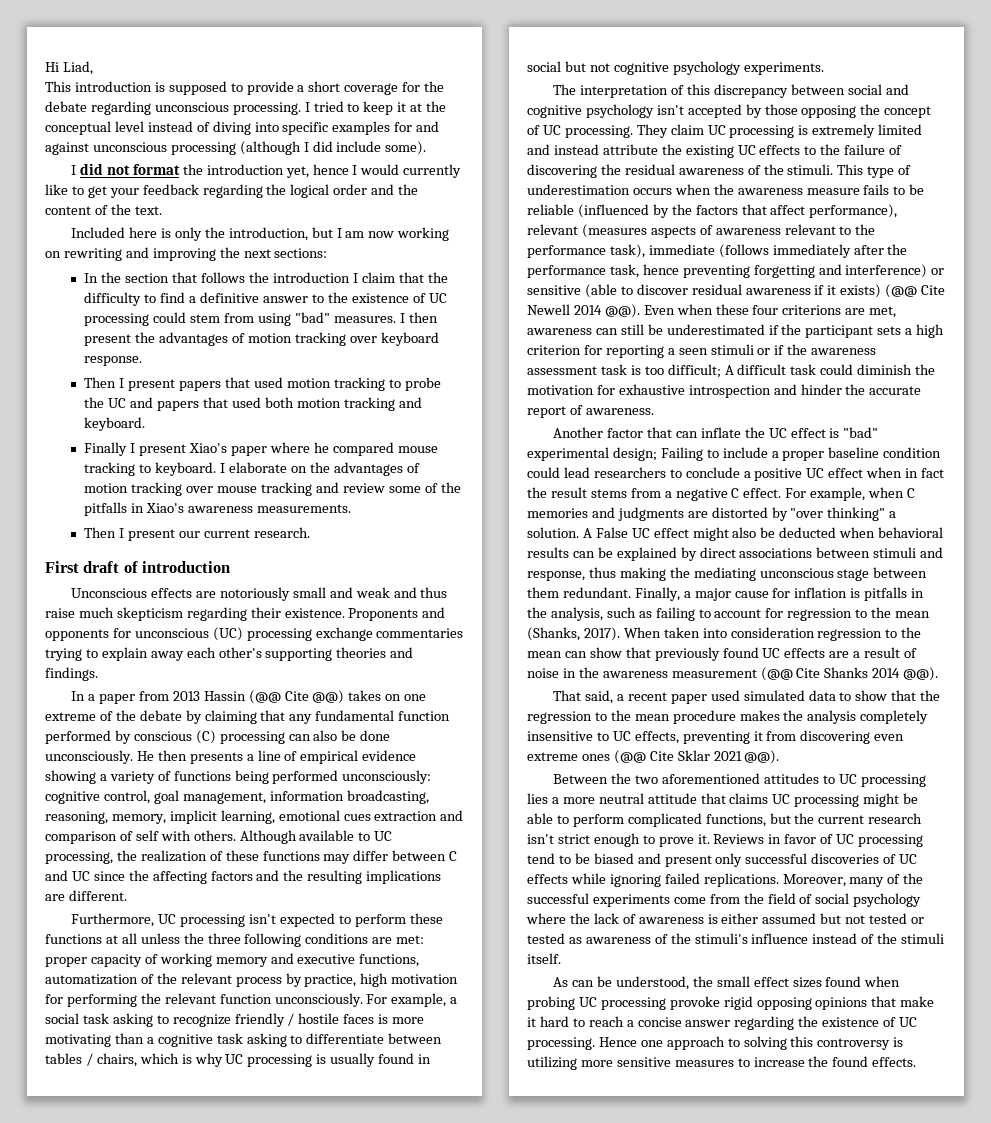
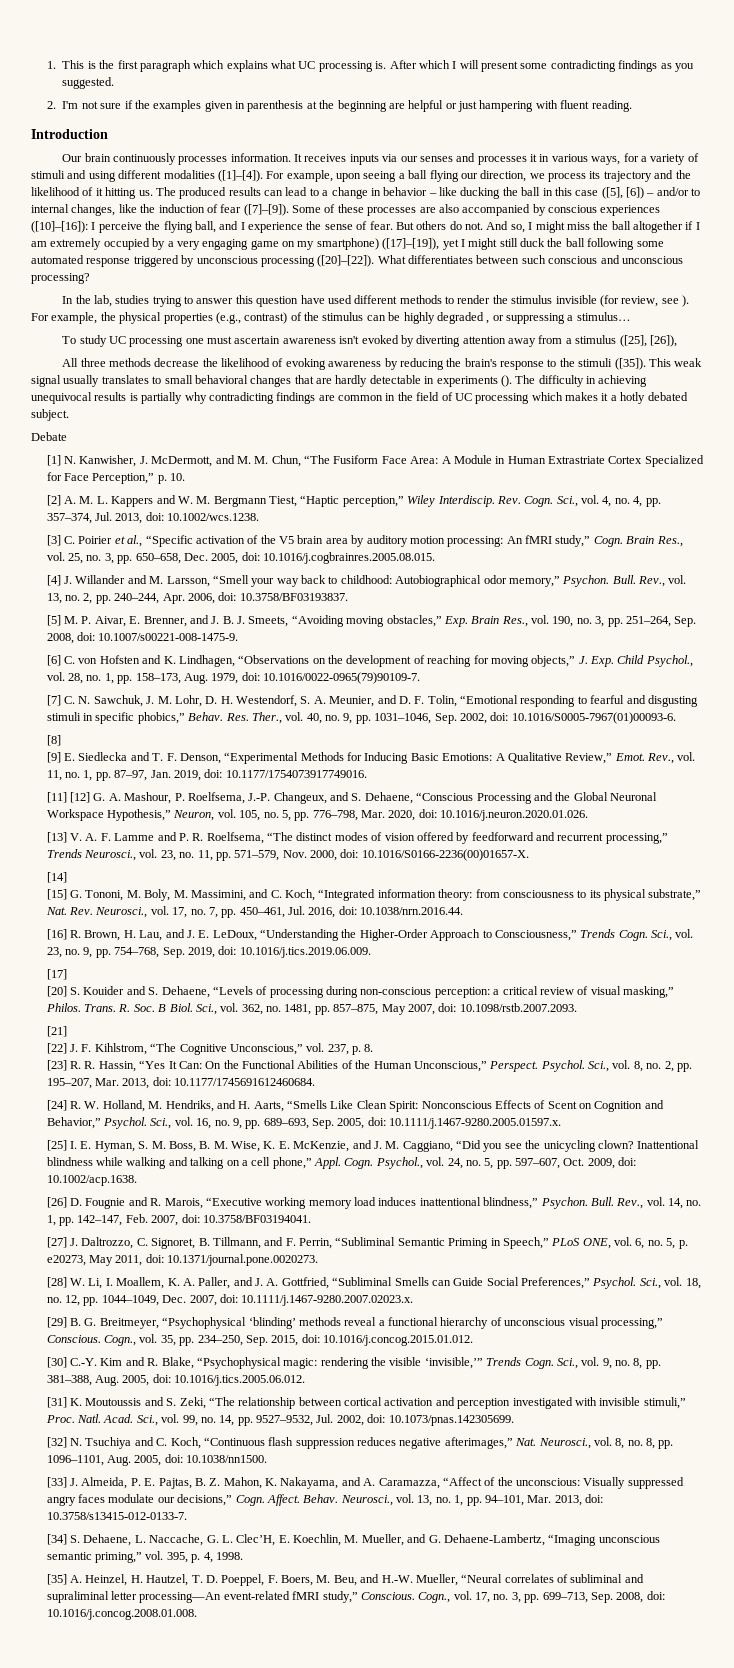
[45,61,93,75] [45,81,445,95] [45,101,447,115] [45,121,440,135] [45,141,427,155] [71,163,462,178] [45,184,419,198] [45,204,162,215] [71,227,450,241] [45,247,328,261] [84,272,448,283] [84,292,447,306] [84,312,438,326] [84,332,439,346] [84,356,143,366] [84,377,441,391] [84,397,422,411] [84,417,146,431] [84,442,438,456] [84,462,420,476] [84,482,461,496] [84,502,352,516] [84,527,310,541] [45,561,231,573] [71,587,448,601] [45,607,446,621] [45,627,464,641] [45,647,414,661] [45,667,98,681] [71,690,427,704] [45,710,451,724] [45,730,391,744] [45,750,417,764] [45,770,432,784] [45,790,429,804] [45,810,464,824] [45,830,393,844] [45,850,458,864] [45,870,442,884] [45,890,127,901] [71,913,443,927] [45,933,425,947] [45,953,420,967] [45,973,459,987] [45,993,458,1007] [45,1013,425,1027] [45,1033,443,1047] [45,1053,432,1067] [527,61,824,75] [553,84,909,98] [527,104,932,118] [527,124,923,138] [527,144,903,158] [527,164,912,178] [527,184,925,195] [527,204,898,218] [527,224,876,238] [527,244,908,258] [527,264,945,278] [527,284,946,298] [527,304,897,318] [527,324,945,338] [527,344,877,358] [527,364,936,378] [527,384,922,398] [527,405,654,418] [553,427,879,438] [527,447,942,461] [527,467,945,481] [527,487,916,501] [527,507,897,521] [527,527,944,541] [527,547,944,561] [527,567,928,581] [527,587,925,601] [527,607,931,621] [527,627,922,641] [527,647,918,661] [527,667,939,681] [553,690,941,704] [527,710,929,724] [527,730,905,744] [527,750,780,764] [553,773,926,787] [527,793,919,807] [527,813,923,827] [527,833,924,847] [527,853,918,867] [527,873,924,887] [527,893,922,907] [526,913,925,924] [527,933,945,944] [527,953,561,964] [553,976,901,990] [527,996,935,1010] [527,1016,918,1030] [527,1036,904,1050] [527,1056,917,1070] Hi Liad, // This introduction is supposed to provide a short coverage for the debate regarding unconscious processing. I tried to keep it at the conceptual level instead of diving into specific examples for and against unconscious processing (although I did include some). // I did not format the introduction yet, hence I would currently like to get your feedback regarding the logical order and the content of the text. // Included here is only the introduction, but I am now working on rewriting and improving the next sections: // In the section that follows the introduction I claim that the difficulty to find a definitive answer to the existence of UC processing could stem from using "bad" measures. I then present the advantages of motion tracking over keyboard response. // Then I present papers that used motion tracking to probe the UC and papers that used both motion tracking and keyboard. // Finally I present Xiao's paper where he compared mouse tracking to keyboard. I elaborate on the advantages of motion tracking over mouse tracking and review some of the pitfalls in Xiao's awareness measurements. // Then I present our current research. // First draft of introduction // Unconscious effects are notoriously small and weak and thus raise much skepticism regarding their existence. Proponents and opponents for unconscious (UC) processing exchange commentaries trying to explain away each other's supporting theories and findings. // In a paper from 2013 Hassin (@@ Cite @@) takes on one extreme of the debate by claiming that any fundamental function performed by conscious (C) processing can also be done unconsciously. He then presents a line of empirical evidence showing a variety of functions being performed unconsciously: cognitive control, goal management, information broadcasting, reasoning, memory, implicit learning, emotional cues extraction and comparison of self with others. Although available to UC processing, the realization of these functions may differ between C and UC since the affecting factors and the resulting implications are different. // Furthermore, UC processing isn't expected to perform these functions at all unless the three following conditions are met: proper capacity of working memory and executive functions, automatization of the relevant process by practice, high motivation for performing the relevant function unconsciously. For example, a social task asking to recognize friendly / hostile faces is more motivating than a cognitive task asking to differentiate between tables / chairs, which is why UC processing is usually found in social but not cognitive psychology experiments. // The interpretation of this discrepancy between social and cognitive psychology isn't accepted by those opposing the concept of UC processing. They claim UC processing is extremely limited and instead attribute the existing UC effects to the failure of discovering the residual awareness of the stimuli. This type of underestimation occurs when the awareness measure fails to be reliable (influenced by the factors that affect performance), relevant (measures aspects of awareness relevant to the performance task), immediate (follows immediately after the performance task, hence preventing forgetting and interference) or sensitive (able to discover residual awareness if it exists) (@@ Cite Newell 2014 @@). Even when these four criterions are met, awareness can still be underestimated if the participant sets a high criterion for reporting a seen stimuli or if the awareness assessment task is too difficult; A difficult task could diminish the motivation for exhaustive introspection and hinder the accurate report of awareness. // Another factor that can inflate the UC effect is "bad" experimental design; Failing to include a proper baseline condition could lead researchers to conclude a positive UC effect when in fact the result stems from a negative C effect. For example, when C memories and judgments are distorted by "over thinking" a solution. A False UC effect might also be deducted when behavioral results can be explained by direct associations between stimuli and response, thus making the mediating unconscious stage between them redundant. Finally, a major cause for inflation is pitfalls in the analysis, such as failing to account for regression to the mean (Shanks, 2017). When taken into consideration regression to the mean can show that previously found UC effects are a result of noise in the awareness measurement (@@ Cite Shanks 2014 @@). // That said, a recent paper used simulated data to show that the regression to the mean procedure makes the analysis completely insensitive to UC effects, preventing it from discovering even extreme ones (@@ Cite Sklar 2021 @@). // Between the two aforementioned attitudes to UC processing lies a more neutral attitude that claims UC processing might be able to perform complicated functions, but the current research isn't strict enough to prove it. Reviews in favor of UC processing tend to be biased and present only successful discoveries of UC effects while ignoring failed replications. Moreover, many of the successful experiments come from the field of social psychology where the lack of awareness is either assumed but not tested or tested as awareness of the stimuli's influence instead of the stimuli itself. // As can be understood, the small effect sizes found when probing UC processing provoke rigid opposing opinions that make it hard to reach a concise answer regarding the existence of UC processing. Hence one approach to solving this controversy is utilizing more sensitive measures to increase the found effects. -> [46,60,694,72] [62,77,115,89] [46,100,632,112] [31,129,108,139] [62,153,699,165] [31,170,691,182] [31,187,701,199] [31,204,661,216] [31,221,700,233] [31,238,664,250] [31,255,683,267] [31,273,90,284] [62,295,690,307] [31,312,631,324] [62,335,677,347] [62,358,703,370] [31,375,648,387] [31,392,688,404] [31,409,69,421] [31,432,67,441] [46,455,704,467] [46,472,186,484] [46,495,661,507] [46,512,260,524] [46,535,683,547] [46,552,436,564] [46,575,687,587] [46,592,348,604] [46,615,697,627] [46,632,239,644] [46,655,693,667] [46,672,421,684] [46,695,698,707] [46,712,676,724] [46,735,61,746] [46,752,696,764] [46,769,367,781] [46,792,658,804] [46,809,589,821] [46,832,668,844] [46,849,529,861] [46,872,67,883] [46,889,702,901] [45,906,464,918] [46,929,694,941] [46,946,371,958] [46,969,67,980] [46,986,675,998] [45,1003,577,1015] [46,1026,67,1037] [46,1043,374,1055] [46,1060,692,1072] [46,1077,316,1089] [46,1100,664,1112] [46,1117,562,1129] [46,1140,700,1152] [46,1157,637,1169] [46,1175,137,1186] [46,1197,702,1209] [46,1214,311,1226] [46,1237,688,1249] [46,1254,319,1266] [46,1277,701,1289] [46,1294,414,1306] [46,1317,663,1329] [46,1334,474,1346] [46,1357,661,1369] [46,1374,306,1386] [46,1397,686,1409] [45,1414,514,1426] [46,1437,674,1449] [46,1454,268,1466] [46,1477,684,1489] [46,1494,604,1506] [46,1512,187,1520] [46,1534,660,1546] [46,1551,243,1563] [46,1574,644,1586] [46,1591,665,1603] [46,1609,197,1620] 1. This is the first paragraph which explains what UC processing is. After which I will present some contradicting findings as you suggested. // 2. I'm not sure if the examples given in parenthesis at the beginning are helpful or just hampering with fluent reading. // Introduction // Our brain continuously processes information. It receives inputs via our senses and processes it in various ways, for a variety of stimuli and using different modalities ([1]–[4]). For example, upon seeing a ball flying our direction, we process its trajectory and the likelihood of it hitting us. The produced results can lead to a change in behavior – like ducking the ball in this case ([5], [6]) – and/or to internal changes, like the induction of fear ([7]–[9]). Some of these processes are also accompanied by conscious experiences ([10]–[16]): I perceive the flying ball, and I experience the sense of fear. But others do not. And so, I might miss the ball altogether if I am extremely occupied by a very engaging game on my smartphone) ([17]–[19]), yet I might still duck the ball following some automated response triggered by unconscious processing ([20]–[22]). What differentiates between such conscious and unconscious processing? // In the lab, studies trying to answer this question have used different methods to render the stimulus invisible (for review, see ). For example, the physical properties (e.g., contrast) of the stimulus can be highly degraded , or suppressing a stimulus… // To study UC processing one must ascertain awareness isn't evoked by diverting attention away from a stimulus ([25], [26]), // All three methods decrease the likelihood of evoking awareness by reducing the brain's response to the stimuli ([35]). This weak signal usually translates to small behavioral changes that are hardly detectable in experiments (). The difficulty in achieving unequivocal results is partially why contradicting findings are common in the field of UC processing which makes it a hotly debated subject. // Debate // [1] N. Kanwisher, J. McDermott, and M. M. Chun, “The Fusiform Face Area: A Module in Human Extrastriate Cortex Specialized for Face Perception,” p. 10. // [2] A. M. L. Kappers and W. M. Bergmann Tiest, “Haptic perception,” Wiley Interdiscip. Rev. Cogn. Sci., vol. 4, no. 4, pp. 357–374, Jul. 2013, doi: 10.1002/wcs.1238. // [3] C. Poirier et al., “Specific activation of the V5 brain area by auditory motion processing: An fMRI study,” Cogn. Brain Res., vol. 25, no. 3, pp. 650–658, Dec. 2005, doi: 10.1016/j.cogbrainres.2005.08.015. // [4] J. Willander and M. Larsson, “Smell your way back to childhood: Autobiographical odor memory,” Psychon. Bull. Rev., vol. 13, no. 2, pp. 240–244, Apr. 2006, doi: 10.3758/BF03193837. // [5] M. P. Aivar, E. Brenner, and J. B. J. Smeets, “Avoiding moving obstacles,” Exp. Brain Res., vol. 190, no. 3, pp. 251–264, Sep. 2008, doi: 10.1007/s00221-008-1475-9. // [6] C. von Hofsten and K. Lindhagen, “Observations on the development of reaching for moving objects,” J. Exp. Child Psychol., vol. 28, no. 1, pp. 158–173, Aug. 1979, doi: 10.1016/0022-0965(79)90109-7. // [7] C. N. Sawchuk, J. M. Lohr, D. H. Westendorf, S. A. Meunier, and D. F. Tolin, “Emotional responding to fearful and disgusting stimuli in specific phobics,” Behav. Res. Ther., vol. 40, no. 9, pp. 1031–1046, Sep. 2002, doi: 10.1016/S0005-7967(01)00093-6. // [8] // [9] E. Siedlecka and T. F. Denson, “Experimental Methods for Inducing Basic Emotions: A Qualitative Review,” Emot. Rev., vol. 11, no. 1, pp. 87–97, Jan. 2019, doi: 10.1177/1754073917749016. // [11] [12] G. A. Mashour, P. Roelfsema, J.-P. Changeux, and S. Dehaene, “Conscious Processing and the Global Neuronal Workspace Hypothesis,” Neuron, vol. 105, no. 5, pp. 776–798, Mar. 2020, doi: 10.1016/j.neuron.2020.01.026. // [13] V. A. F. Lamme and P. R. Roelfsema, “The distinct modes of vision offered by feedforward and recurrent processing,” Trends Neurosci., vol. 23, no. 11, pp. 571–579, Nov. 2000, doi: 10.1016/S0166-2236(00)01657-X. // [14] // [15] G. Tononi, M. Boly, M. Massimini, and C. Koch, “Integrated information theory: from consciousness to its physical substrate,” Nat. Rev. Neurosci., vol. 17, no. 7, pp. 450–461, Jul. 2016, doi: 10.1038/nrn.2016.44. // [16] R. Brown, H. Lau, and J. E. LeDoux, “Understanding the Higher-Order Approach to Consciousness,” Trends Cogn. Sci., vol. 23, no. 9, pp. 754–768, Sep. 2019, doi: 10.1016/j.tics.2019.06.009. // [17] // [20] S. Kouider and S. Dehaene, “Levels of processing during non-conscious perception: a critical review of visual masking,” Philos. Trans. R. Soc. B Biol. Sci., vol. 362, no. 1481, pp. 857–875, May 2007, doi: 10.1098/rstb.2007.2093. // [21] // [22] J. F. Kihlstrom, “The Cognitive Unconscious,” vol. 237, p. 8. // [23] R. R. Hassin, “Yes It Can: On the Functional Abilities of the Human Unconscious,” Perspect. Psychol. Sci., vol. 8, no. 2, pp. 195–207, Mar. 2013, doi: 10.1177/1745691612460684. // [24] R. W. Holland, M. Hendriks, and H. Aarts, “Smells Like Clean Spirit: Nonconscious Effects of Scent on Cognition and Behavior,” Psychol. Sci., vol. 16, no. 9, pp. 689–693, Sep. 2005, doi: 10.1111/j.1467-9280.2005.01597.x. // [25] I. E. Hyman, S. M. Boss, B. M. Wise, K. E. McKenzie, and J. M. Caggiano, “Did you see the unicycling clown? Inattentional blindness while walking and talking on a cell phone,” Appl. Cogn. Psychol., vol. 24, no. 5, pp. 597–607, Oct. 2009, doi: 10.1002/acp.1638. // [26] D. Fougnie and R. Marois, “Executive working memory load induces inattentional blindness,” Psychon. Bull. Rev., vol. 14, no. 1, pp. 142–147, Feb. 2007, doi: 10.3758/BF03194041. // [27] J. Daltrozzo, C. Signoret, B. Tillmann, and F. Perrin, “Subliminal Semantic Priming in Speech,” PLoS ONE, vol. 6, no. 5, p. e20273, May 2011, doi: 10.1371/journal.pone.0020273. // [28] W. Li, I. Moallem, K. A. Paller, and J. A. Gottfried, “Subliminal Smells can Guide Social Preferences,” Psychol. Sci., vol. 18, no. 12, pp. 1044–1049, Dec. 2007, doi: 10.1111/j.1467-9280.2007.02023.x. // [29] B. G. Breitmeyer, “Psychophysical ‘blinding’ methods reveal a functional hierarchy of unconscious visual processing,” Conscious. Cogn., vol. 35, pp. 234–250, Sep. 2015, doi: 10.1016/j.concog.2015.01.012. // [30] C.-Y. Kim and R. Blake, “Psychophysical magic: rendering the visible ‘invisible,’” Trends Cogn. Sci., vol. 9, no. 8, pp. 381–388, Aug. 2005, doi: 10.1016/j.tics.2005.06.012. // [31] K. Moutoussis and S. Zeki, “The relationship between cortical activation and perception investigated with invisible stimuli,” Proc. Natl. Acad. Sci., vol. 99, no. 14, pp. 9527–9532, Jul. 2002, doi: 10.1073/pnas.142305699. // [32] N. Tsuchiya and C. Koch, “Continuous flash suppression reduces negative afterimages,” Nat. Neurosci., vol. 8, no. 8, pp. 1096–1101, Aug. 2005, doi: 10.1038/nn1500. // [33] J. Almeida, P. E. Pajtas, B. Z. Mahon, K. Nakayama, and A. Caramazza, “Affect of the unconscious: Visually suppressed angry faces modulate our decisions,” Cogn. Affect. Behav. Neurosci., vol. 13, no. 1, pp. 94–101, Mar. 2013, doi: 10.3758/s13415-012-0133-7. // [34] S. Dehaene, L. Naccache, G. L. Clec’H, E. Koechlin, M. Mueller, and G. Dehaene-Lambertz, “Imaging unconscious semantic priming,” vol. 395, p. 4, 1998. // [35] A. Heinzel, H. Hautzel, T. D. Poeppel, F. Boers, M. Beu, and H.-W. Mueller, “Neural correlates of subliminal and supraliminal letter processing—An event-related fMRI study,” Conscious. Cogn., vol. 17, no. 3, pp. 699–713, Sep. 2008, doi: 10.1016/j.concog.2008.01.008.

